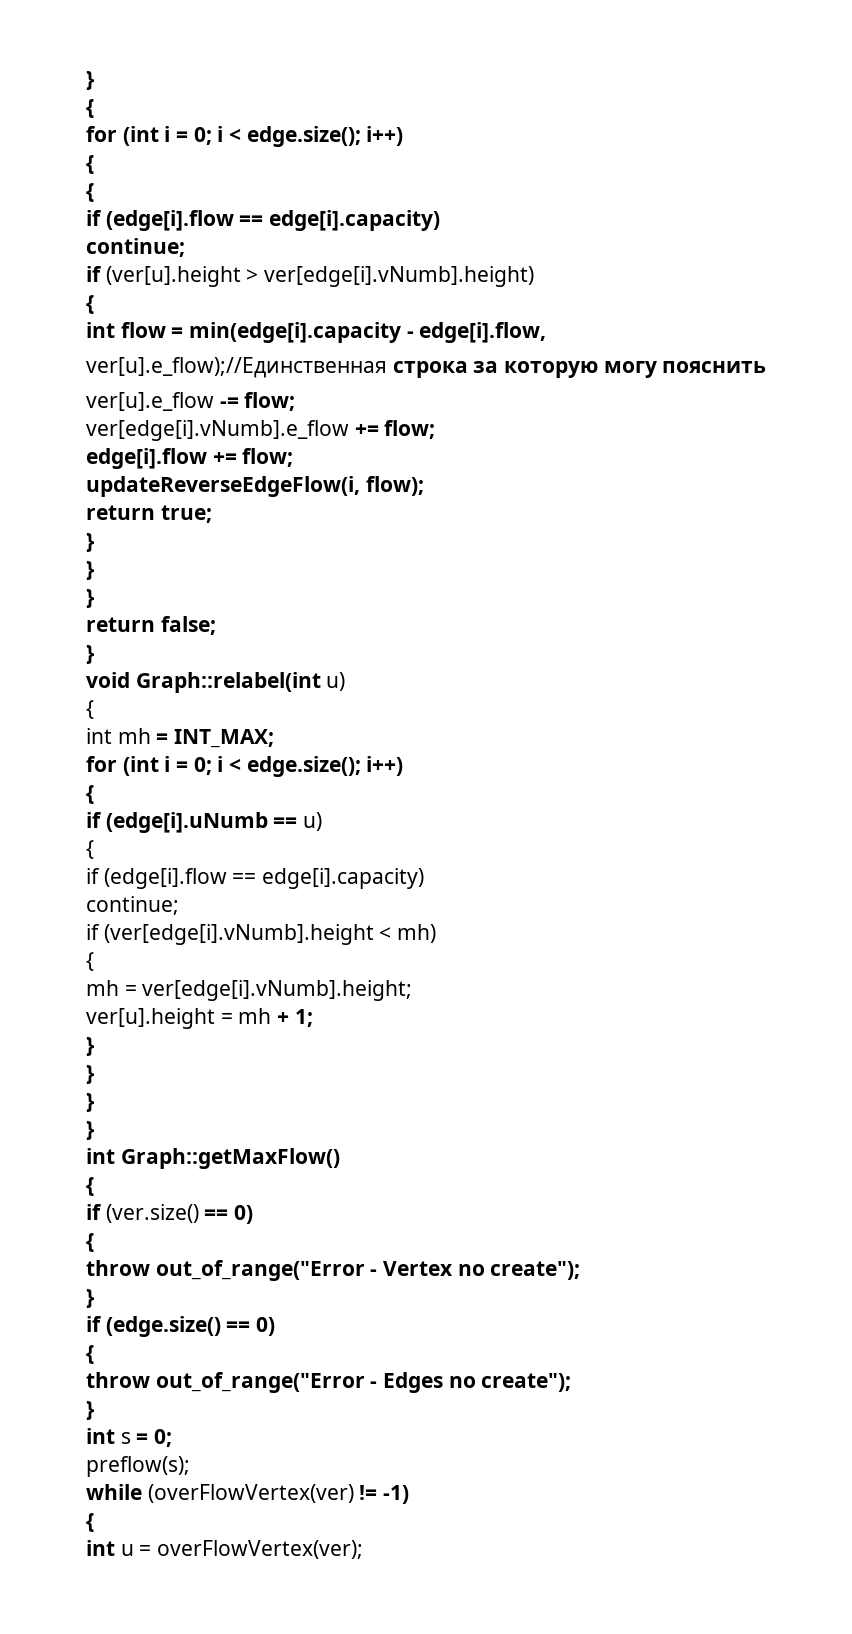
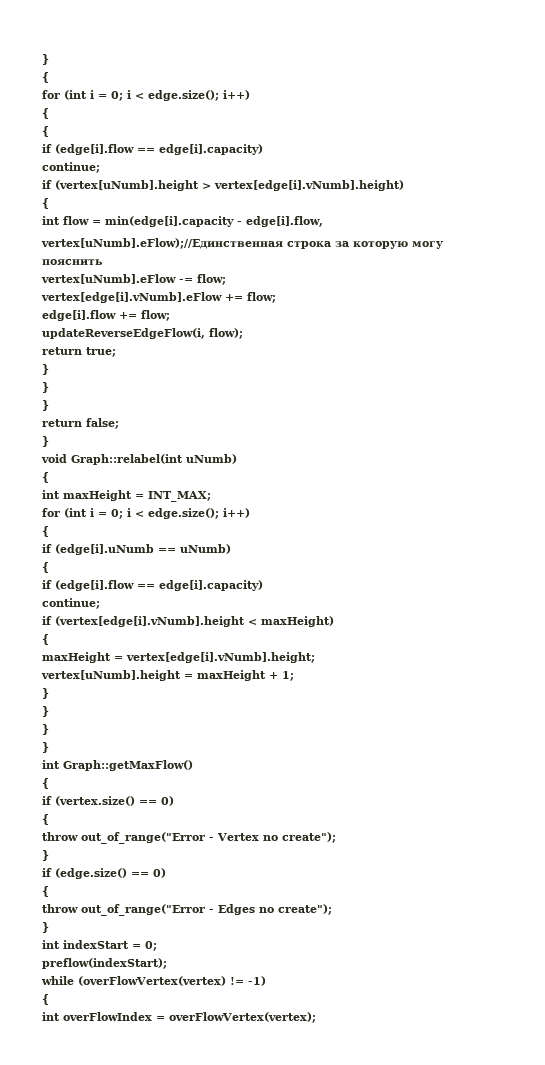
[105,266,535,287] (ver[u].height > ver[edge[i].vNumb].height) -> [55,180,404,191] (vertex[uNumb].height > vertex[edge[i].vNumb].height)
[86,357,387,378] ver[u].e_flow);//Единственная -> [41,238,283,249] vertex[uNumb].eFlow);//Единственная
[86,392,214,411] ver[u].e_flow -> [41,274,176,284] vertex[uNumb].eFlow
[86,420,349,441] ver[edge[i].vNumb].e_flow -> [41,292,222,303] vertex[edge[i].vNumb].eFlow
[326,672,346,691] [86,700,94,719] [86,728,151,744] u) // { // int mh -> [186,454,237,464] [42,472,49,483] [42,490,132,501] uNumb) // { // int maxHeight
[303,812,323,831] [86,840,94,859] [86,868,425,889] [86,896,179,915] [86,924,437,945] [86,952,94,971] [86,980,413,1001] [86,1008,272,1029] u) // { // if (edge[i].flow == edge[i].capacity) // continue; // if (ver[edge[i].vNumb].height < mh) // { // mh = ver[edge[i].vNumb].height; // ver[u].height = mh -> [180,544,231,554] [42,562,49,573] [42,580,263,591] [42,598,100,609] [42,616,334,627] [42,634,49,645] [42,652,315,663] [41,670,266,681] uNumb) // { // if (edge[i].flow == edge[i].capacity) // continue; // if (vertex[edge[i].vNumb].height < maxHeight) // { // maxHeight = vertex[edge[i].vNumb].height; // vertex[uNumb].height = maxHeight
[105,1204,199,1223] (ver.size() -> [55,796,135,806] (vertex.size()
[120,1432,131,1444] s -> [63,940,129,949] indexStart
[86,1456,190,1477] preflow(s); -> [42,958,167,969] preflow(indexStart);
[147,1484,354,1503] (overFlowVertex(ver) -> [78,976,226,986] (overFlowVertex(vertex)
[120,1540,364,1559] u = overFlowVertex(ver); -> [63,1012,316,1023] overFlowIndex = overFlowVertex(vertex);

